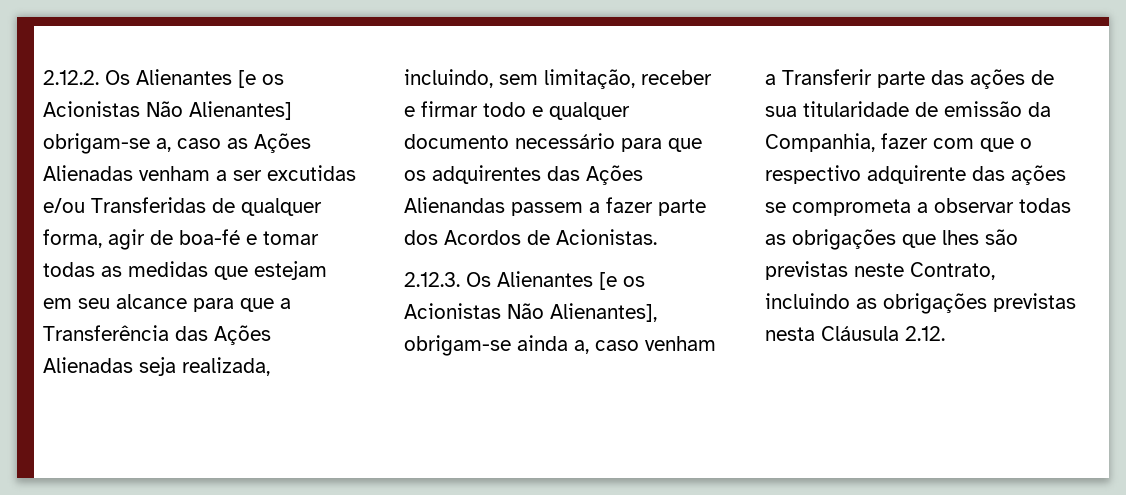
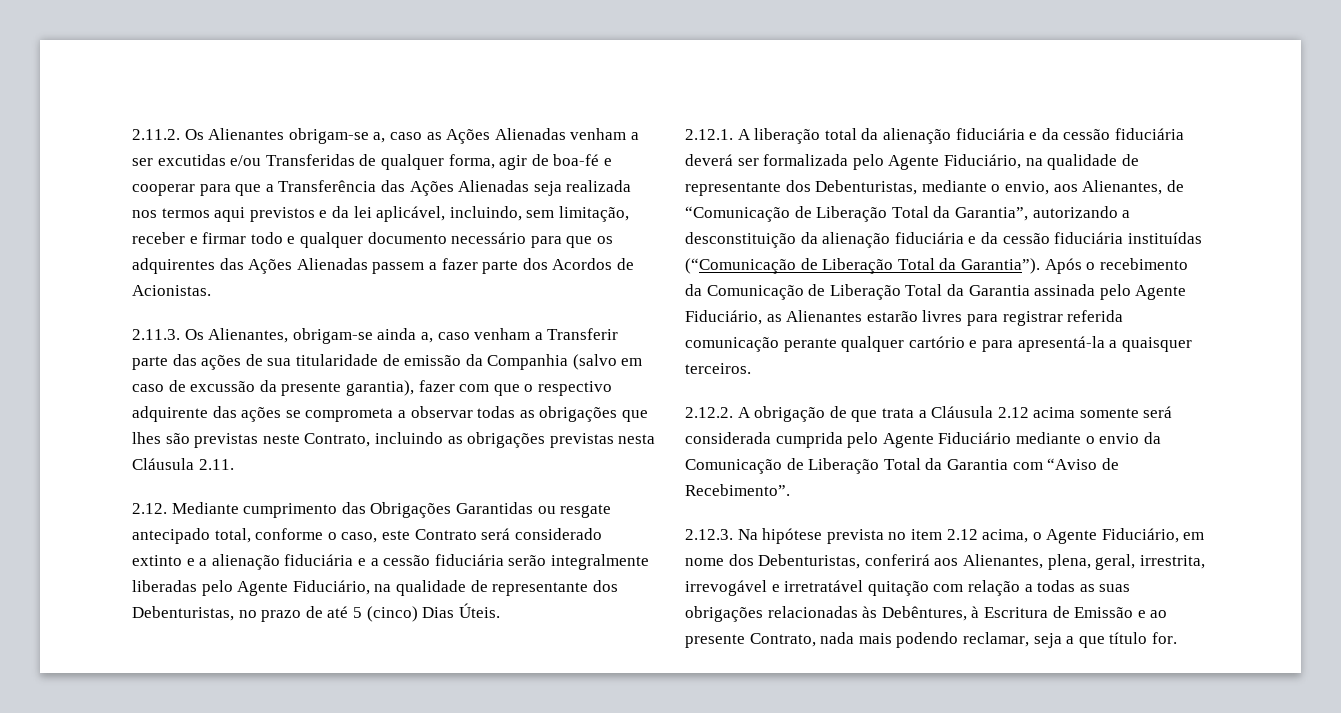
[43,69,284,88] [43,101,292,120] 2.12.2. Os Alienantes [e os Acionistas Não Alienantes] -> [132,128,285,140] 2.11.2. Os Alienantes
[263,231,319,245] [43,261,327,280] [43,294,187,309] tomar todas as medidas que estejam em seu alcance -> [132,184,195,196] cooperar
[182,357,270,376] realizada, -> [566,180,632,192] [132,206,446,222] realizada nos termos aqui previstos e da lei aplicável,
[404,197,505,213] Alienandas -> [296,258,368,270] Alienadas
[404,271,645,290] [404,303,657,322] 2.12.3. Os Alienantes [e os Acionistas Não Alienantes], -> [132,328,289,343] 2.11.3. Os Alienantes,
[765,133,875,152] Companhia, -> [487,354,643,370] [132,380,414,396] Companhia (salvo em caso de excussão da presente garantia),
[905,326,945,341] 2.12. -> [198,459,234,470] [132,502,612,518] [132,528,602,544] [132,554,649,570] [132,580,618,596] [132,603,500,622] [685,128,1184,144] [685,154,1139,170] [685,180,1184,196] [685,206,1131,222] [685,232,1202,248] [685,258,1188,274] [685,284,1187,300] [685,310,1124,326] [685,336,1192,352] [685,363,751,374] [685,406,1173,422] [685,432,1161,448] [685,458,1119,474] [685,484,790,496] [685,528,1205,544] [685,554,1205,570] [685,580,1131,596] [685,606,1168,622] [685,632,1177,648] 2.11. // 2.12. Mediante cumprimento das Obrigações Garantidas ou resgate antecipado total, conforme o caso, este Contrato será considerado extinto e a alienação fiduciária e a cessão fiduciária serão integralmente liberadas pelo Agente Fiduciário, na qualidade de representante dos Debenturistas, no prazo de até 5 (cinco) Dias Úteis. // 2.12.1. A liberação total da alienação fiduciária e da cessão fiduciária deverá ser formalizada pelo Agente Fiduciário, na qualidade de representante dos Debenturistas, mediante o envio, aos Alienantes, de “Comunicação de Liberação Total da Garantia”, autorizando a desconstituição da alienação fiduciária e da cessão fiduciária instituídas (“Comunicação de Liberação Total da Garantia”). Após o recebimento da Comunicação de Liberação Total da Garantia assinada pelo Agente Fiduciário, as Alienantes estarão livres para registrar referida comunicação perante qualquer cartório e para apresentá-la a quaisquer terceiros. // 2.12.2. A obrigação de que trata a Cláusula 2.12 acima somente será considerada cumprida pelo Agente Fiduciário mediante o envio da Comunicação de Liberação Total da Garantia com “Aviso de Recebimento”. // 2.12.3. Na hipótese prevista no item 2.12 acima, o Agente Fiduciário, em nome dos Debenturistas, conferirá aos Alienantes, plena, geral, irrestrita, irrevogável e irretratável quitação com relação a todas as suas obrigações relacionadas às Debêntures, à Escritura de Emissão e ao presente Contrato, nada mais podendo reclamar, seja a que título for.

